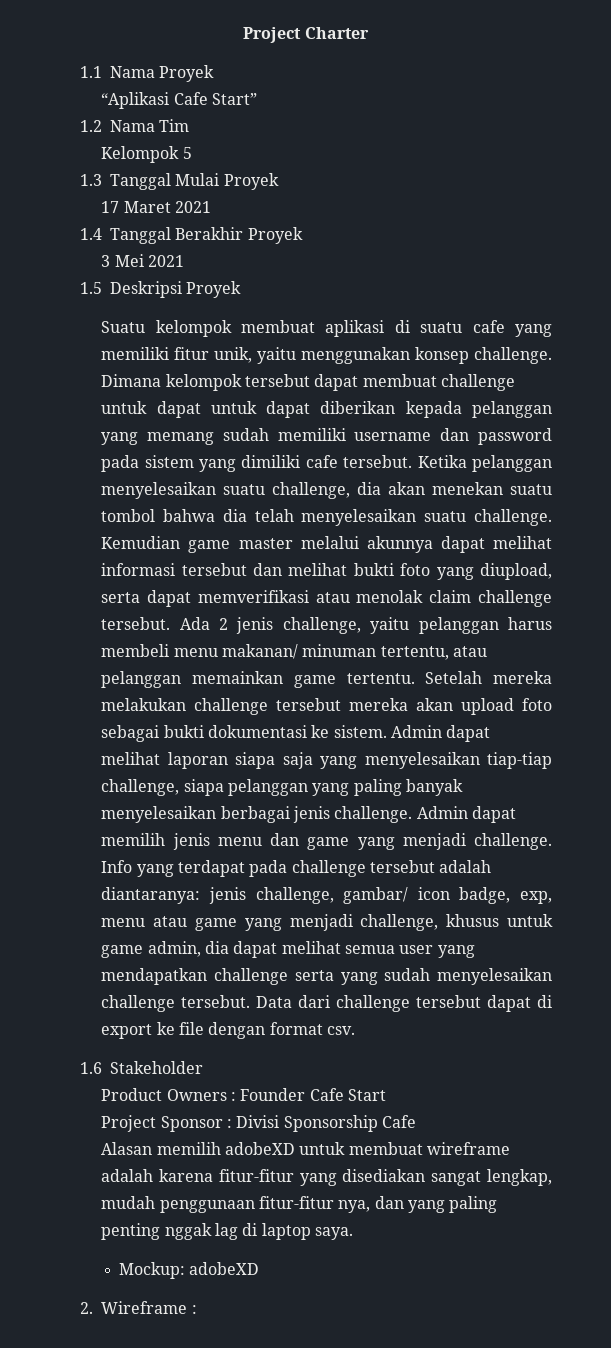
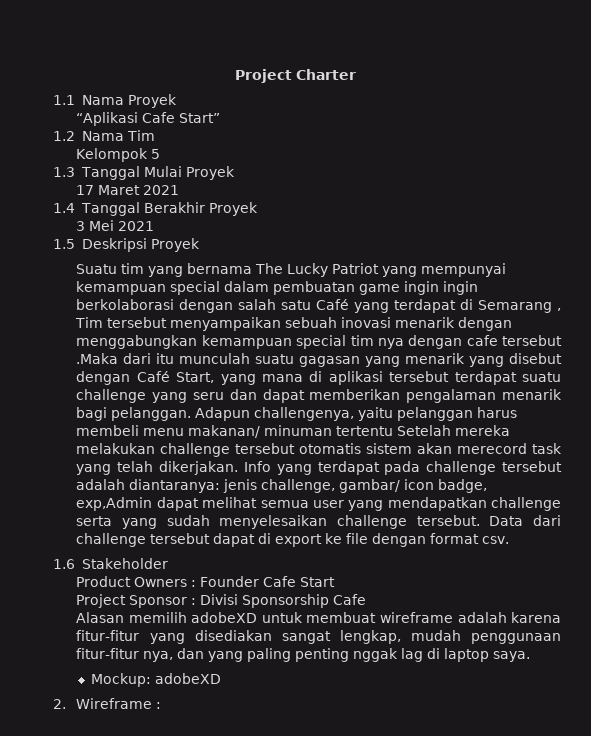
[155,320,552,337] [101,347,552,364] [101,374,515,391] [101,401,552,418] [101,428,552,445] [101,455,552,472] [101,482,552,499] [101,509,552,526] [101,536,552,553] [101,563,552,580] [101,590,552,607] [101,617,361,634] kelompok membuat aplikasi di suatu cafe yang memiliki fitur unik, yaitu menggunakan konsep challenge. Dimana kelompok tersebut dapat membuat challenge untuk dapat untuk dapat diberikan kepada pelanggan yang memang sudah memiliki username dan password pada sistem yang dimiliki cafe tersebut. Ketika pelanggan menyelesaikan suatu challenge, dia akan menekan suatu tombol bahwa dia telah menyelesaikan suatu challenge. Kemudian game master melalui akunnya dapat melihat informasi tersebut dan melihat bukti foto yang diupload, serta dapat memverifikasi atau menolak claim challenge tersebut. Ada 2 jenis challenge, -> [121,263,507,277] [76,281,479,295] [76,299,561,313] [75,317,513,331] [76,335,562,349] [76,353,562,367] [76,371,561,385] [76,389,562,403] [76,407,355,421] tim yang bernama The Lucky Patriot yang mempunyai kemampuan special dalam pembuatan game ingin ingin berkolaborasi dengan salah satu Café yang terdapat di Semarang , Tim tersebut menyampaikan sebuah inovasi menarik dengan menggabungkan kemampuan special tim nya dengan cafe tersebut .Maka dari itu munculah suatu gagasan yang menarik yang disebut dengan Café Start, yang mana di aplikasi tersebut terdapat suatu challenge yang seru dan dapat memberikan pengalaman menarik bagi pelanggan. Adapun challengenya,
[380,646,487,660] [101,671,415,688] tertentu, atau pelanggan memainkan game tertentu. -> [336,426,394,436] tertentu
[349,698,552,715] [101,725,491,742] [101,752,552,769] [101,779,463,796] [101,806,516,823] [101,833,552,850] mereka akan upload foto sebagai bukti dokumentasi ke sistem. Admin dapat melihat laporan siapa saja yang menyelesaikan tiap-tiap challenge, siapa pelanggan yang paling banyak menyelesaikan berbagai jenis challenge. Admin dapat memilih jenis menu dan game yang menjadi challenge. -> [299,443,562,454] [76,461,239,475] otomatis sistem akan merecord task yang telah dikerjakan.
[520,891,552,904] [101,914,553,931] [101,941,229,958] exp, menu atau game yang menjadi challenge, khusus untuk game admin, dia -> [76,497,153,511] exp,Admin

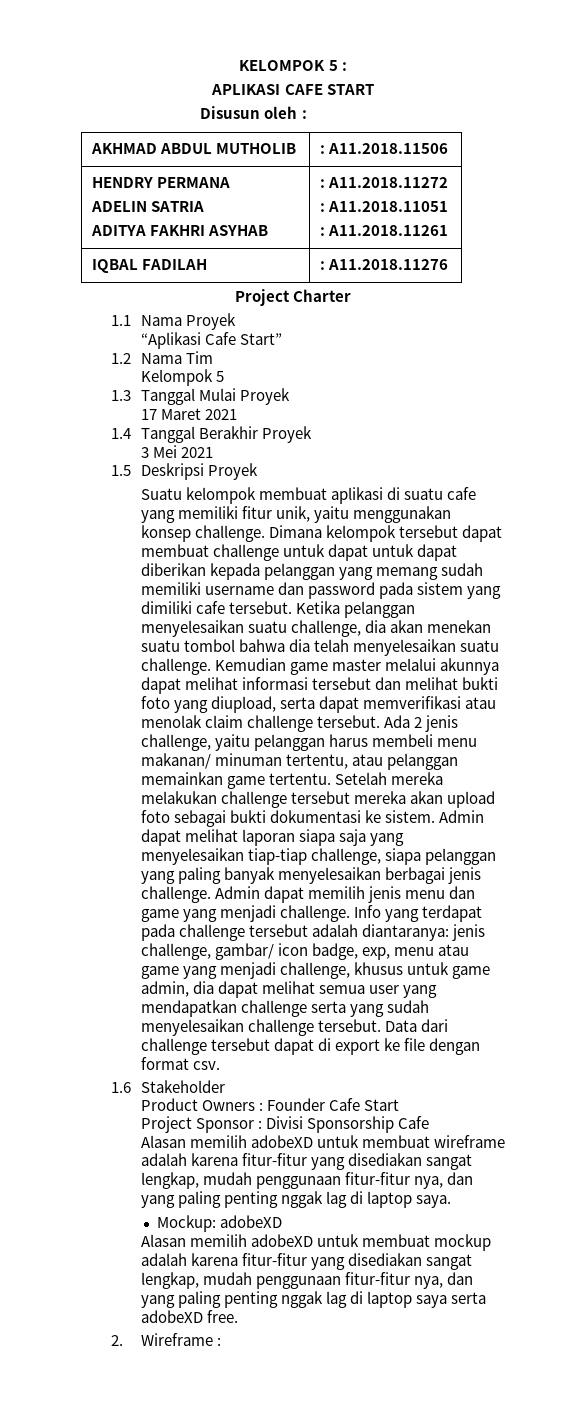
(235, 76) none -> [239,60,347,71] [211,84,374,95] [200,106,307,119] [90,143,296,154] [319,143,448,154] [91,177,230,188] [90,201,204,212] [90,225,268,236] [319,177,448,188] [319,201,448,212] [319,225,448,236] [91,259,207,273] [319,259,448,270] KELOMPOK 5 : // APLIKASI CAFE START // Disusun oleh : // AKHMAD ABDUL MUTHOLIB | : A11.2018.11506 // HENDRY PERMANA // ADELIN SATRIA // ADITYA FAKHRI ASYHAB | : A11.2018.11272 // : A11.2018.11051 // : A11.2018.11261 // IQBAL FADILAH | : A11.2018.11276 //
[121,263,507,277] [76,281,479,295] [76,299,561,313] [75,317,513,331] [76,335,562,349] [76,353,562,367] [76,371,561,385] [76,389,562,403] [76,407,355,421] tim yang bernama The Lucky Patriot yang mempunyai kemampuan special dalam pembuatan game ingin ingin berkolaborasi dengan salah satu Café yang terdapat di Semarang , Tim tersebut menyampaikan sebuah inovasi menarik dengan menggabungkan kemampuan special tim nya dengan cafe tersebut .Maka dari itu munculah suatu gagasan yang menarik yang disebut dengan Café Start, yang mana di aplikasi tersebut terdapat suatu challenge yang seru dan dapat memberikan pengalaman menarik bagi pelanggan. Adapun challengenya, -> [185,487,477,504] [140,506,451,523] [140,525,502,542] [140,544,457,561] [140,563,483,580] [140,582,502,599] [140,601,415,618] [140,620,491,637] [140,639,500,656] [140,658,499,675] [140,677,499,694] [140,696,497,713] [140,715,459,732] [140,734,211,751] kelompok membuat aplikasi di suatu cafe yang memiliki fitur unik, yaitu menggunakan konsep challenge. Dimana kelompok tersebut dapat membuat challenge untuk dapat untuk dapat diberikan kepada pelanggan yang memang sudah memiliki username dan password pada sistem yang dimiliki cafe tersebut. Ketika pelanggan menyelesaikan suatu challenge, dia akan menekan suatu tombol bahwa dia telah menyelesaikan suatu challenge. Kemudian game master melalui akunnya dapat melihat informasi tersebut dan melihat bukti foto yang diupload, serta dapat memverifikasi atau menolak claim challenge tersebut. Ada 2 jenis challenge,
[336,426,394,436] tertentu -> [285,753,458,770] [140,772,331,789] tertentu, atau pelanggan memainkan game tertentu.
[299,443,562,454] [76,461,239,475] otomatis sistem akan merecord task yang telah dikerjakan. -> [353,791,495,808] [140,810,485,827] [140,829,404,846] [140,848,496,865] [140,867,481,884] [140,886,476,903] [140,905,350,922] mereka akan upload foto sebagai bukti dokumentasi ke sistem. Admin dapat melihat laporan siapa saja yang menyelesaikan tiap-tiap challenge, siapa pelanggan yang paling banyak menyelesaikan berbagai jenis challenge. Admin dapat memilih jenis menu dan game yang menjadi challenge.
[76,497,153,511] exp,Admin -> [361,944,470,960] [140,962,491,979] [140,981,214,997] exp, menu atau game yang menjadi challenge, khusus untuk game admin, dia
(222, 678) none -> [140,1234,491,1251] [140,1253,472,1270] [140,1272,473,1289] [140,1291,487,1308] [140,1310,238,1323] // Alasan memilih adobeXD untuk membuat mockup adalah karena fitur-fitur yang disediakan sangat lengkap, mudah penggunaan fitur-fitur nya, dan yang paling penting nggak lag di laptop saya serta adobeXD free.

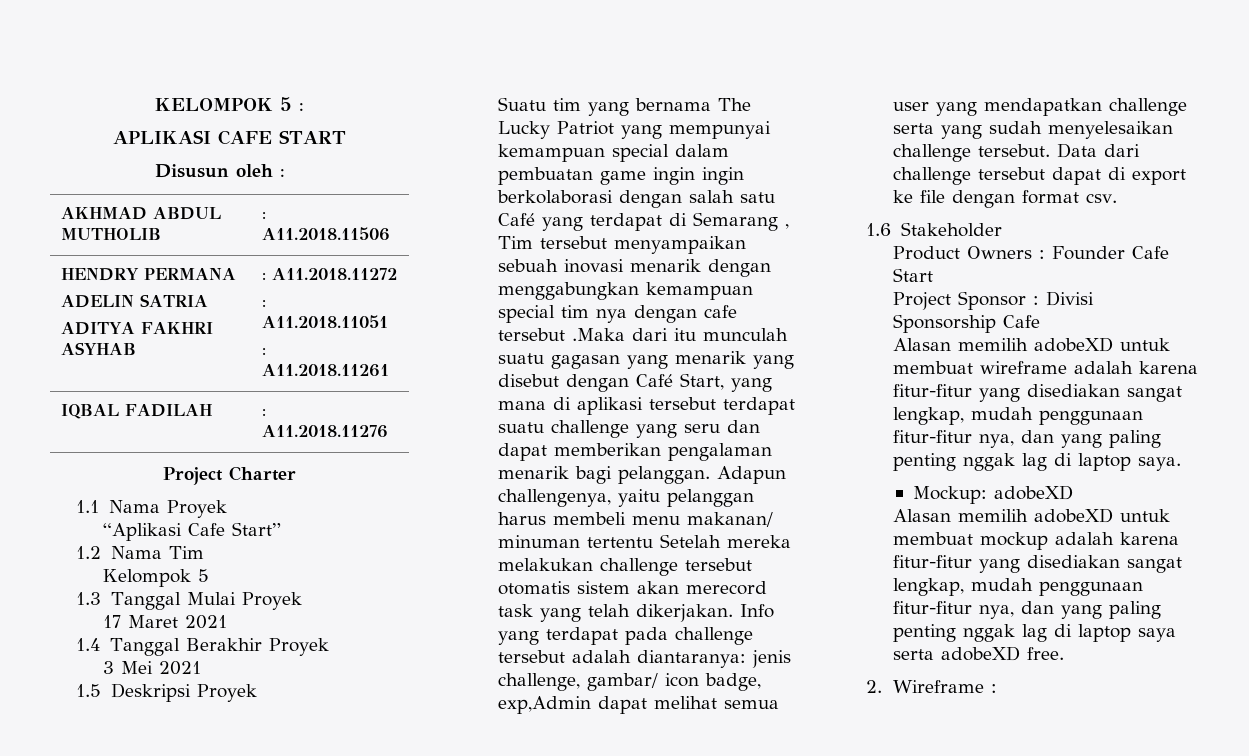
[185,487,477,504] [140,506,451,523] [140,525,502,542] [140,544,457,561] [140,563,483,580] [140,582,502,599] [140,601,415,618] [140,620,491,637] [140,639,500,656] [140,658,499,675] [140,677,499,694] [140,696,497,713] [140,715,459,732] [140,734,211,751] kelompok membuat aplikasi di suatu cafe yang memiliki fitur unik, yaitu menggunakan konsep challenge. Dimana kelompok tersebut dapat membuat challenge untuk dapat untuk dapat diberikan kepada pelanggan yang memang sudah memiliki username dan password pada sistem yang dimiliki cafe tersebut. Ketika pelanggan menyelesaikan suatu challenge, dia akan menekan suatu tombol bahwa dia telah menyelesaikan suatu challenge. Kemudian game master melalui akunnya dapat melihat informasi tersebut dan melihat bukti foto yang diupload, serta dapat memverifikasi atau menolak claim challenge tersebut. Ada 2 jenis challenge, -> [552,98,751,116] [497,121,771,139] [497,144,729,162] [497,167,744,185] [496,190,775,208] [497,212,789,231] [497,236,746,254] [497,259,771,277] [497,282,753,300] [497,305,737,323] [497,328,788,341] [497,351,794,369] [497,373,772,392] [497,397,795,415] [497,420,760,438] [497,443,772,461] [497,466,786,484] [497,489,611,507] tim yang bernama The Lucky Patriot yang mempunyai kemampuan special dalam pembuatan game ingin ingin berkolaborasi dengan salah satu Café yang terdapat di Semarang , Tim tersebut menyampaikan sebuah inovasi menarik dengan menggabungkan kemampuan special tim nya dengan cafe tersebut .Maka dari itu munculah suatu gagasan yang menarik yang disebut dengan Café Start, yang mana di aplikasi tersebut terdapat suatu challenge yang seru dan dapat memberikan pengalaman menarik bagi pelanggan. Adapun challengenya,
[285,753,458,770] [140,772,331,789] tertentu, atau pelanggan memainkan game tertentu. -> [586,537,653,548] tertentu
[353,791,495,808] [140,810,485,827] [140,829,404,846] [140,848,496,865] [140,867,481,884] [140,886,476,903] [140,905,350,922] mereka akan upload foto sebagai bukti dokumentasi ke sistem. Admin dapat melihat laporan siapa saja yang menyelesaikan tiap-tiap challenge, siapa pelanggan yang paling banyak menyelesaikan berbagai jenis challenge. Admin dapat memilih jenis menu dan game yang menjadi challenge. -> [497,581,767,595] [497,604,733,622] otomatis sistem akan merecord task yang telah dikerjakan.
[361,944,470,960] [140,962,491,979] [140,981,214,997] exp, menu atau game yang menjadi challenge, khusus untuk game admin, dia -> [497,696,591,714] exp,Admin

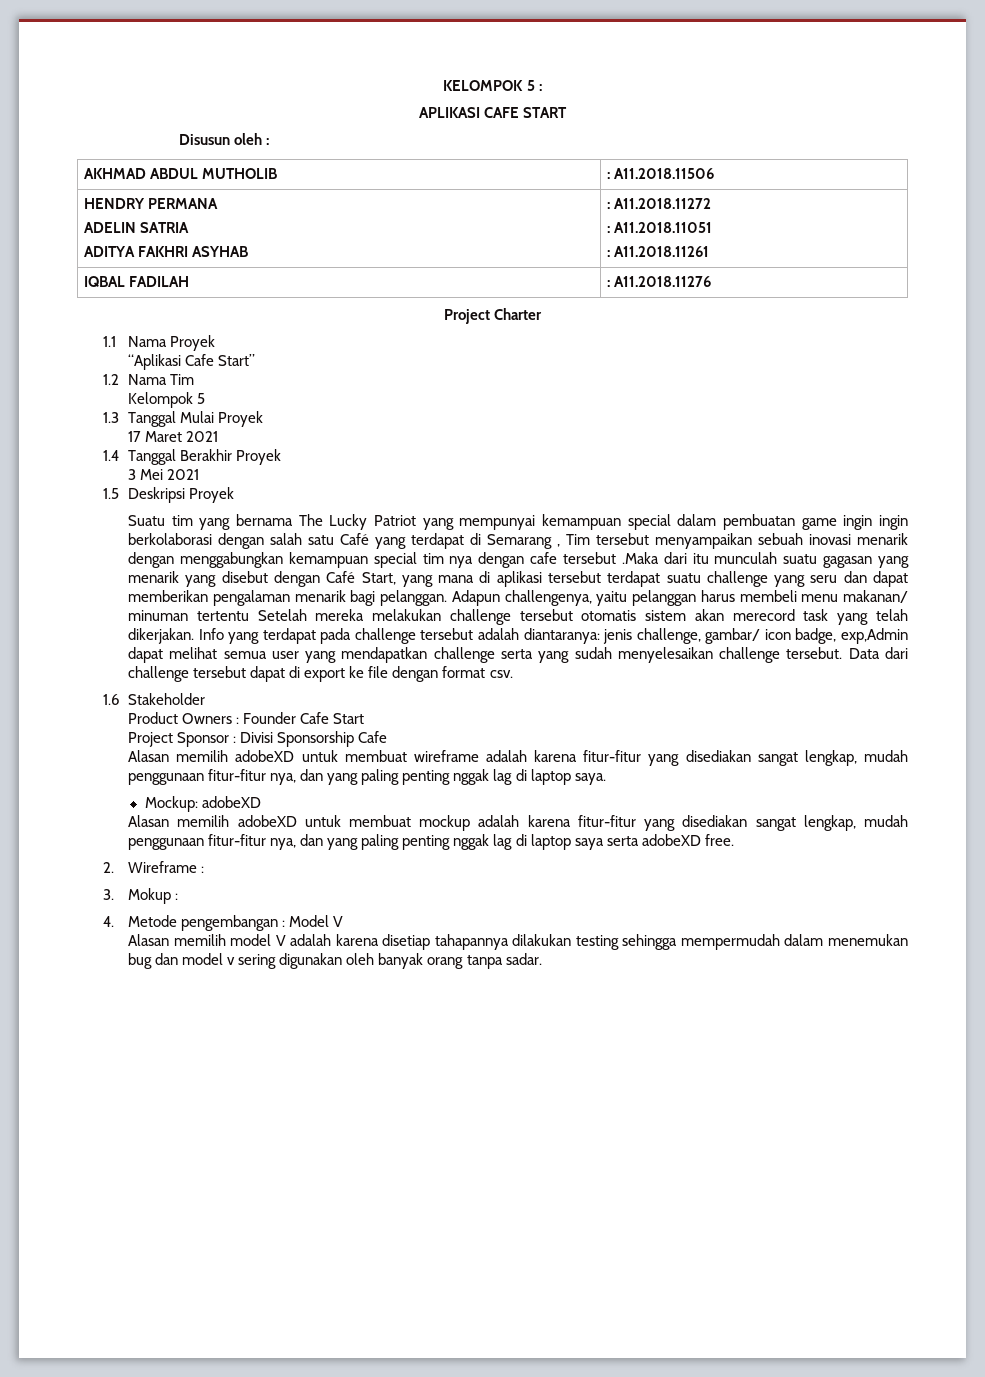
(997, 688) none -> [102,888,179,904] [102,915,344,931] [128,934,909,950] [128,953,542,969] // 3. Mokup : // 4. Metode pengembangan : Model V // Alasan memilih model V adalah karena disetiap tahapannya dilakukan testing sehingga mempermudah dalam menemukan bug dan model v sering digunakan oleh banyak orang tanpa sadar.

